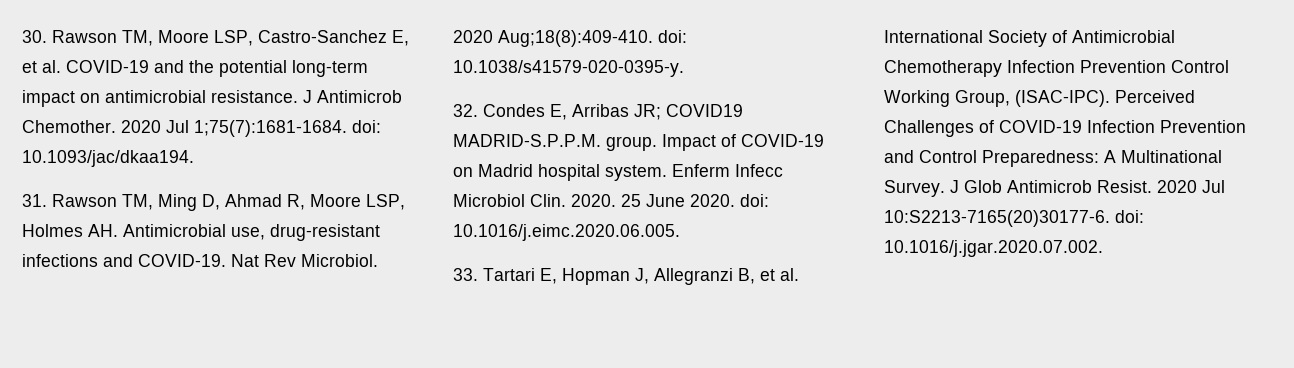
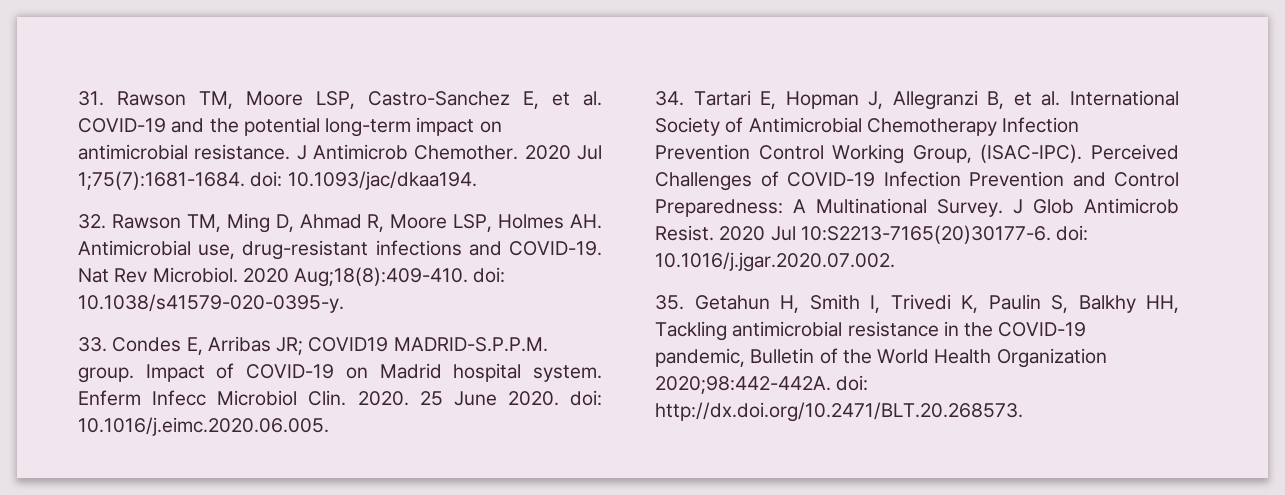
[22,30,47,43] 30. -> [78,91,104,106] 31.
[22,194,47,207] 31. -> [78,214,106,229] 32.
[453,104,478,117] 32. -> [78,337,107,352] 33.
[453,268,478,281] 33. -> [655,91,684,106] 34.
(1103, 248) none -> [655,294,1179,313] [655,321,1087,341] [655,348,1107,368] [655,375,869,394] [655,402,1023,422] // 35. Getahun H, Smith I, Trivedi K, Paulin S, Balkhy HH, Tackling antimicrobial resistance in the COVID-19 pandemic, Bulletin of the World Health Organization 2020;98:442-442A. doi: http://dx.doi.org/10.2471/BLT.20.268573.

